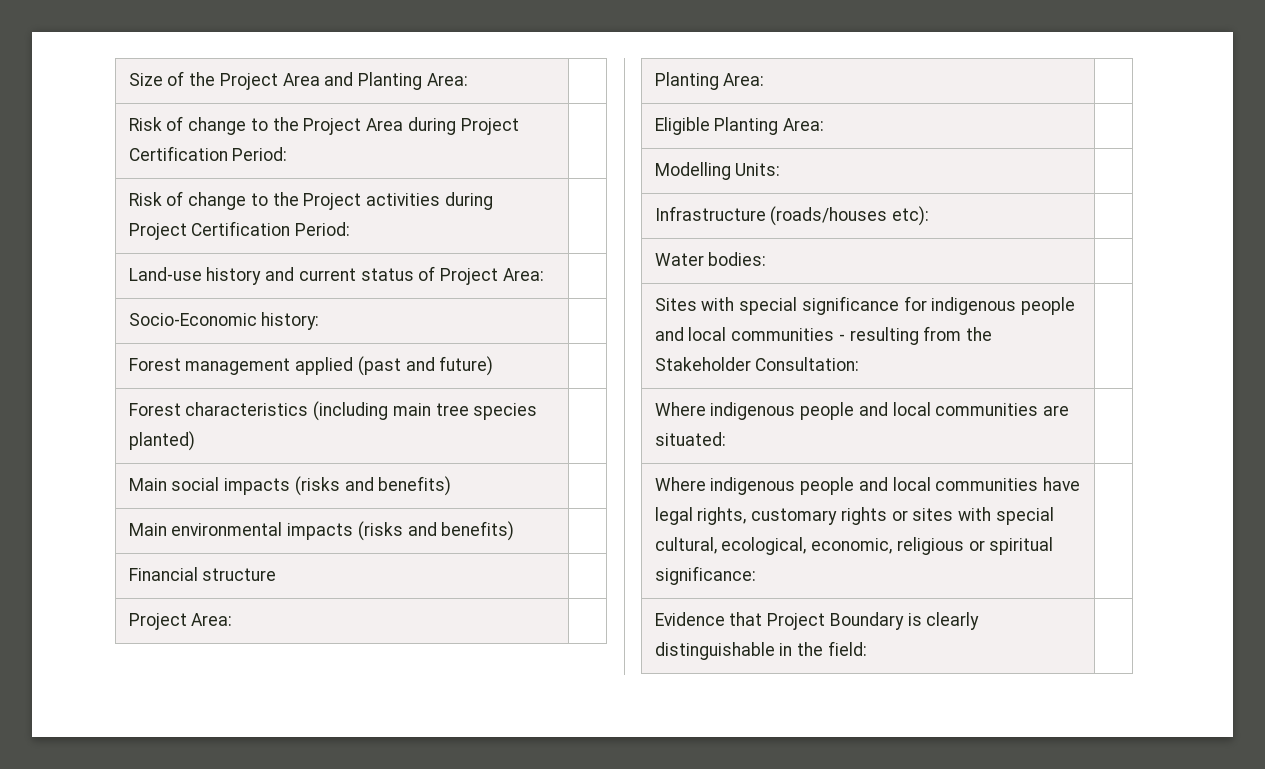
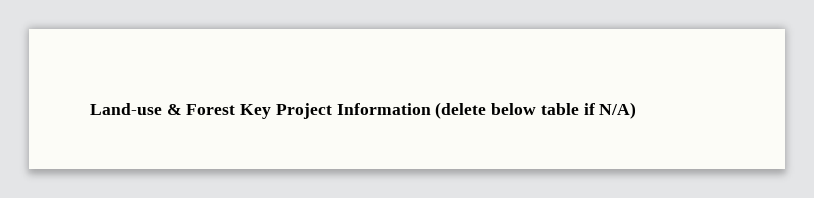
[128,71,468,90] [128,116,519,135] [128,146,288,161] [128,191,493,210] [128,221,351,240] [128,266,544,285] [128,312,320,330] [128,356,494,376] [128,401,538,421] [128,431,195,451] [128,476,452,496] [128,521,515,541] [128,567,277,581] [128,613,233,630] [654,72,765,90] [654,117,825,135] [654,162,781,180] [654,206,930,226] [654,252,767,266] [654,296,1076,315] [654,326,993,345] [654,357,860,371] [654,402,1070,420] [654,432,726,446] [654,477,1081,495] [654,507,1054,525] [654,537,1054,555] [654,566,756,585] [654,612,980,630] [654,641,867,660] Size of the Project Area and Planting Area: | // Risk of change to the Project Area during Project Certification Period: | // Risk of change to the Project activities during Project Certification Period: | // Land-use history and current status of Project Area: | // Socio-Economic history: | // Forest management applied (past and future) | // Forest characteristics (including main tree species planted) | // Main social impacts (risks and benefits) | // Main environmental impacts (risks and benefits) | // Financial structure | // Project Area: | // Planting Area: | // Eligible Planting Area: | // Modelling Units: | // Infrastructure (roads/houses etc): | // Water bodies: | // Sites with special significance for indigenous people and local communities ‐ resulting from the Stakeholder Consultation: | // Where indigenous people and local communities are situated: | // Where indigenous people and local communities have legal rights, customary rights or sites with special cultural, ecological, economic, religious or spiritual significance: | // Evidence that Project Boundary is clearly distinguishable in the field: | -> [90,102,637,119] Land-use & Forest Key Project Information (delete below table if N/A)

